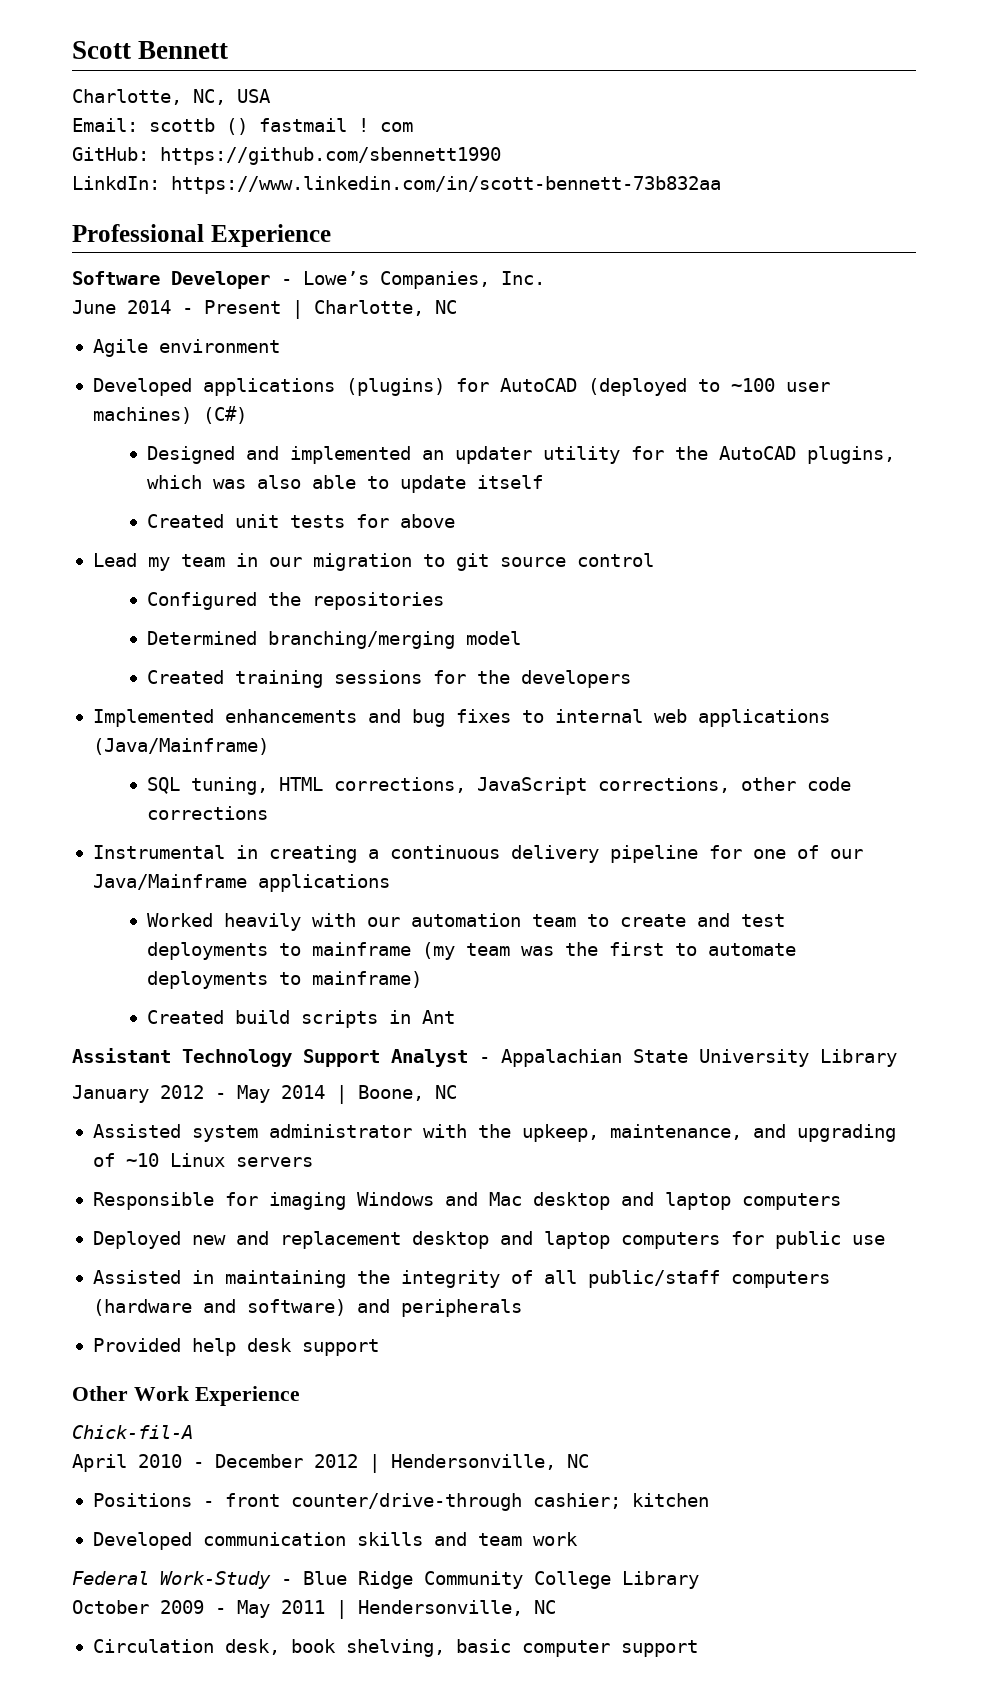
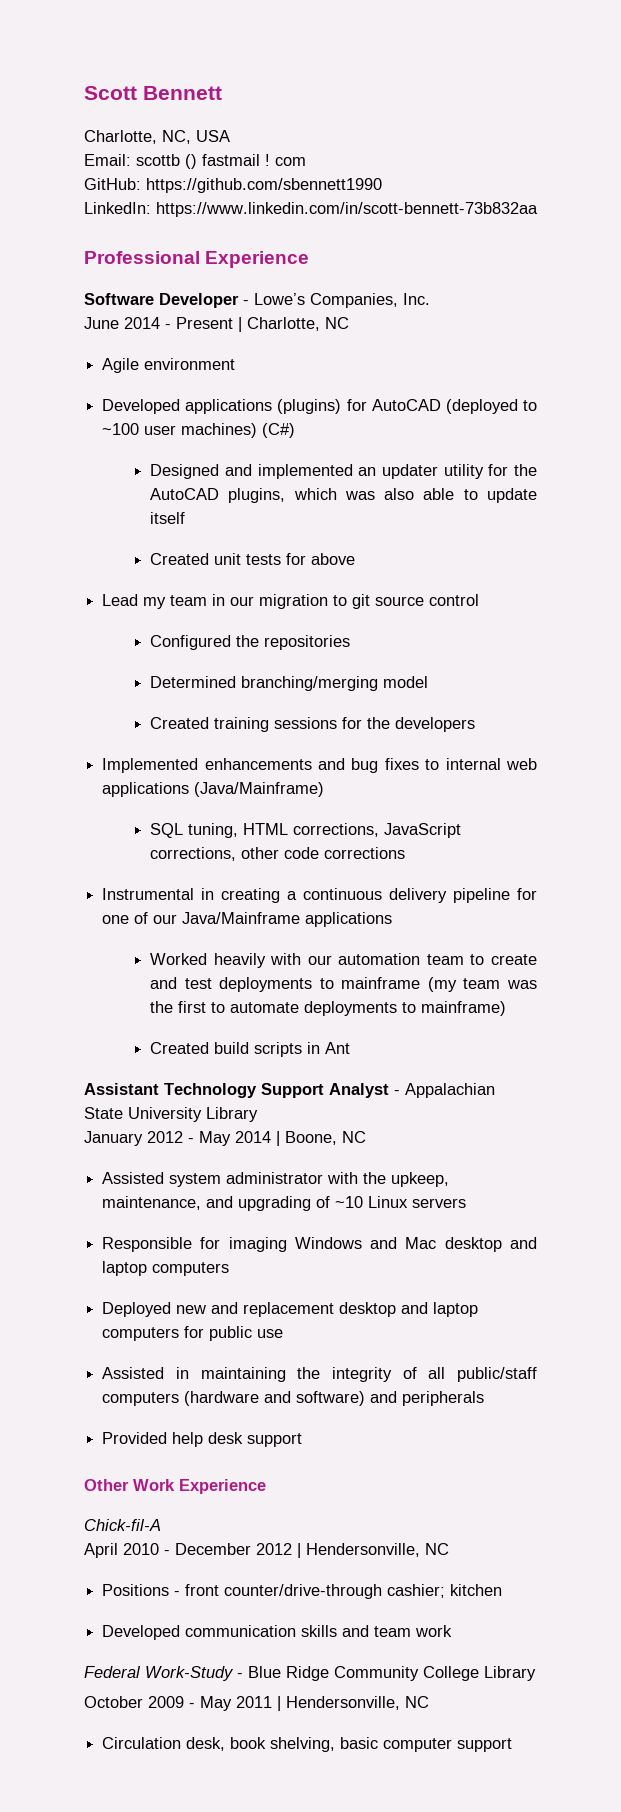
[72,176,160,190] LinkdIn: -> [84,202,151,214] LinkedIn:

